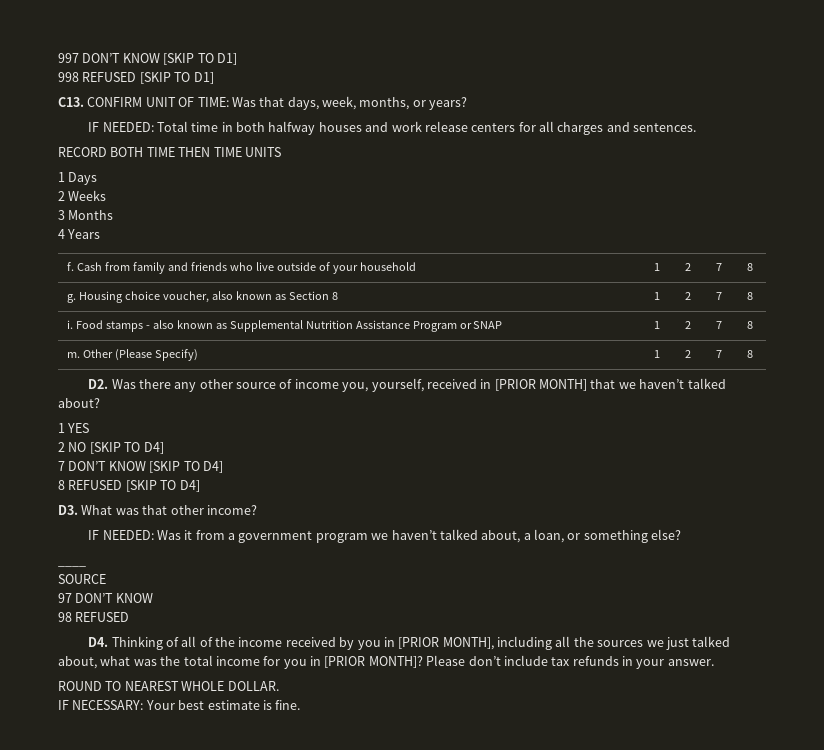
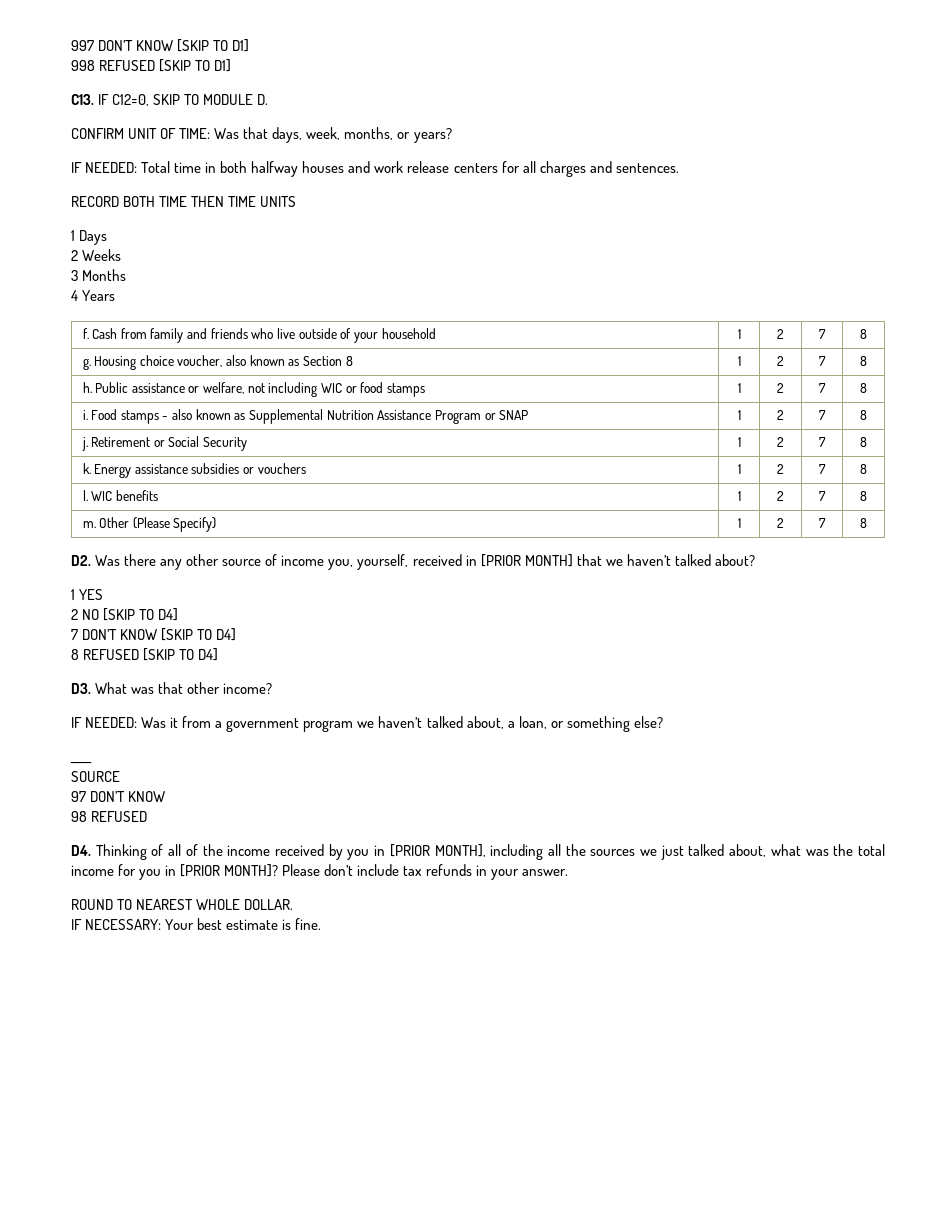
(84, 102) none -> [98,94,269,106] IF C12=0, SKIP TO MODULE D. //
(753, 296) none -> [82,382,426,397] [737,383,741,393] [777,383,784,393] [819,383,826,393] [860,383,867,393] // h. Public assistance or welfare, not including WIC or food stamps | 1 | 2 | 7 | 8
(753, 325) none -> [81,436,248,451] [737,437,741,447] [777,437,784,447] [819,437,826,447] [860,437,867,447] [82,463,306,478] [737,464,741,474] [777,464,784,474] [819,464,826,474] [860,464,867,474] [82,490,158,501] [737,491,741,501] [777,491,784,501] [819,491,826,501] [860,491,867,501] // j. Retirement or Social Security | 1 | 2 | 7 | 8 // k. Energy assistance subsidies or vouchers | 1 | 2 | 7 | 8 // l. WIC benefits | 1 | 2 | 7 | 8

